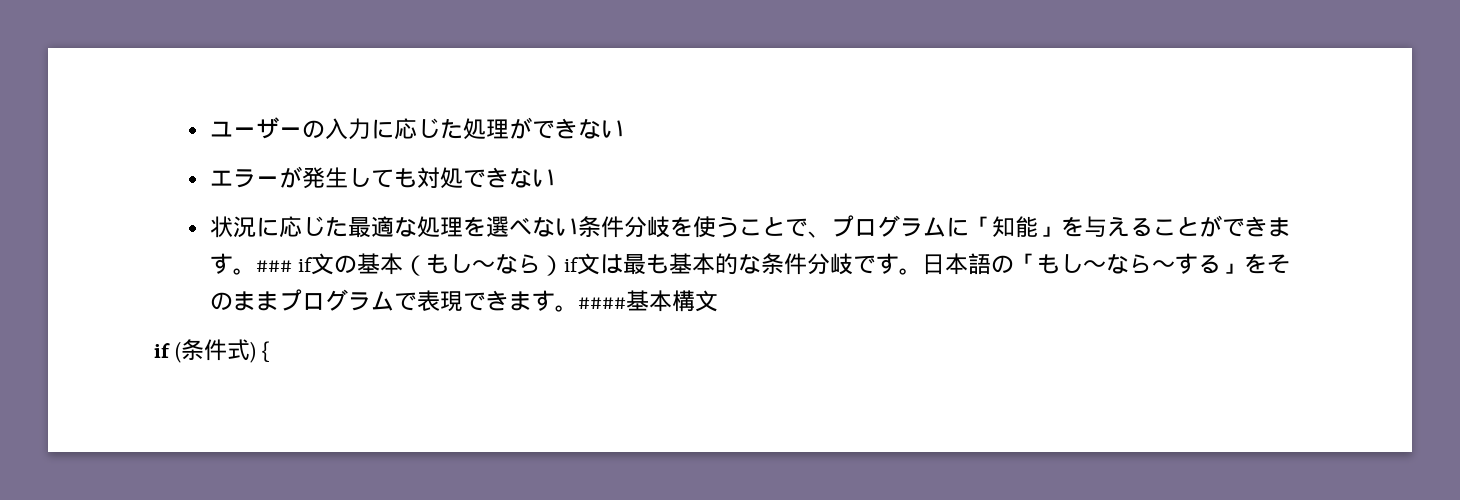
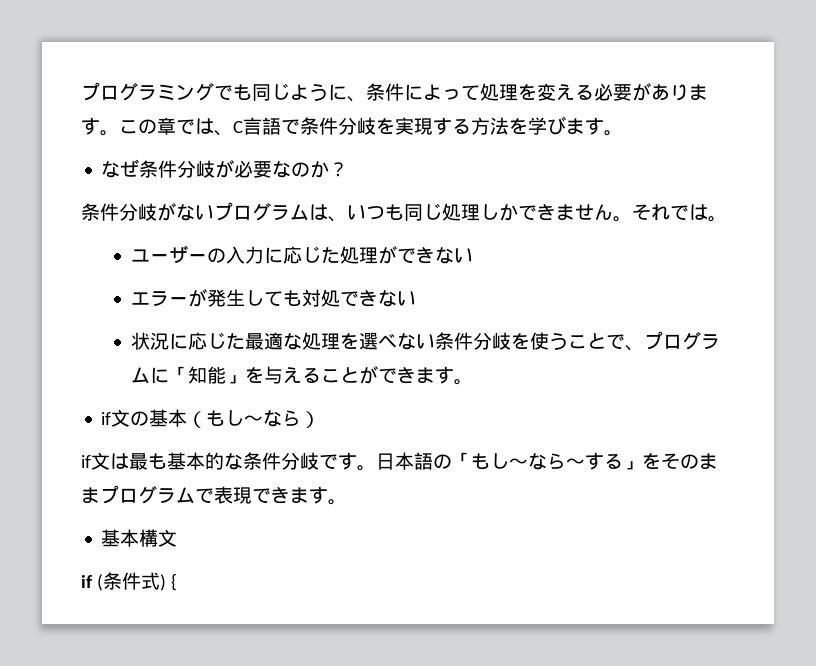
(209, 129) none -> [81,82,708,102] [81,116,623,136] [101,159,349,178] [81,202,727,222] プログラミングでも同じように、条件によって処理を変える必要があります。この章では、C言語で条件分岐を実現する方法を学びます。 // なぜ条件分岐が必要なのか？ // 条件分岐がないプログラムは、いつも同じ処理しかできません。それでは。 //
[255,260,292,272] ### -> (473, 382) //
(564, 265) none -> (321, 419) //
[577,297,626,309] #### -> (347, 502) //

